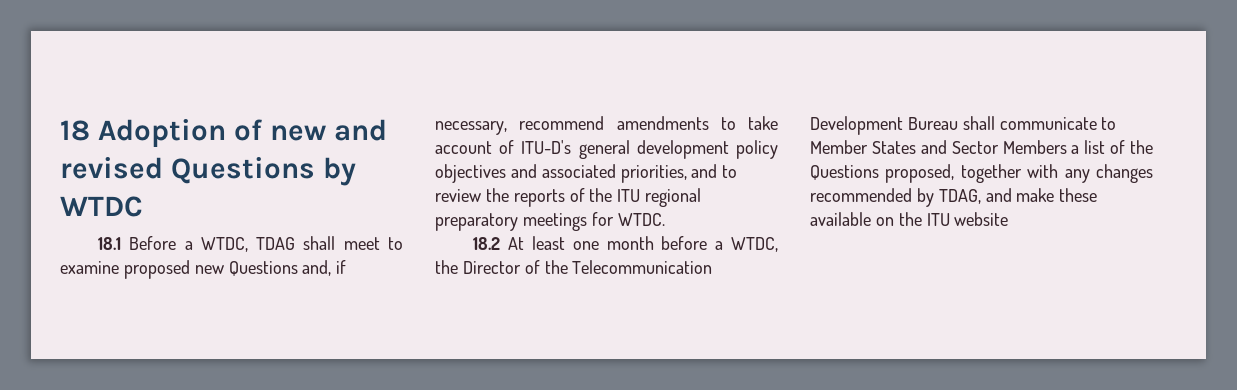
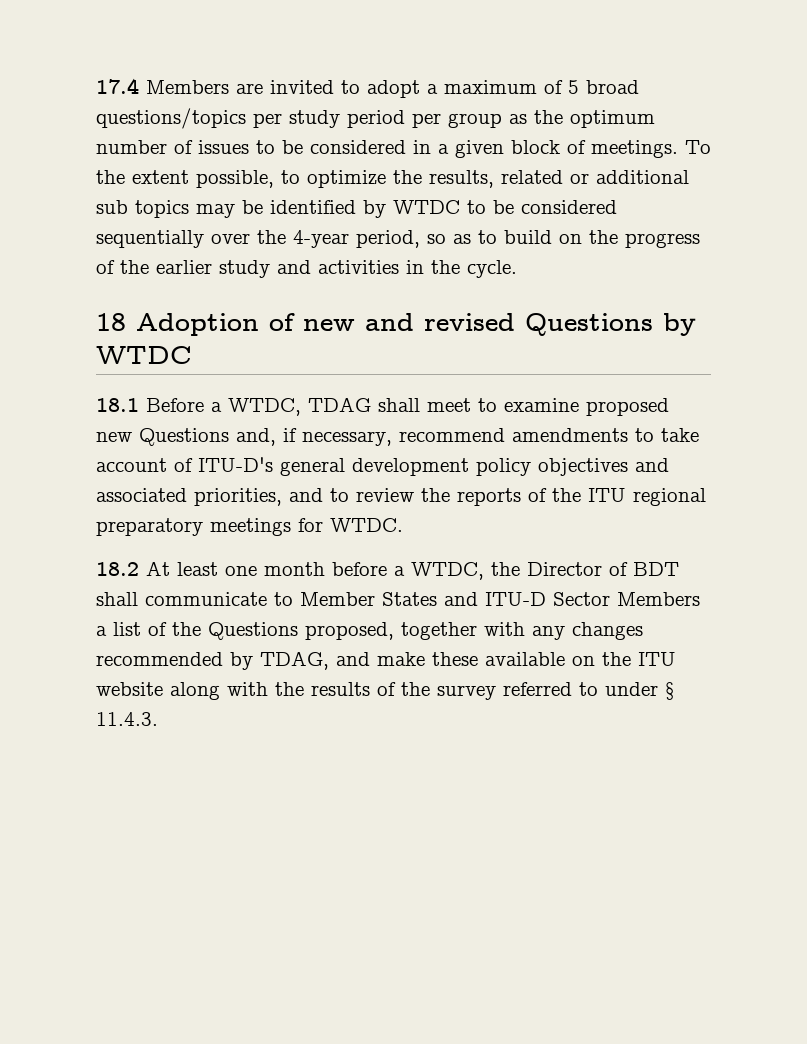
(60, 130) none -> [96,78,639,98] [96,108,655,129] [96,140,711,158] [96,170,689,188] [96,200,617,218] [96,230,700,248] [96,260,517,278] 17.4 Members are invited to adopt a maximum of 5 broad questions/topics per study period per group as the optimum number of issues to be considered in a given block of meetings. To the extent possible, to optimize the results, related or additional sub topics may be identified by WTDC to be considered sequentially over the 4-year period, so as to build on the progress of the earlier study and activities in the cycle. //
[544,260,713,274] [810,116,958,135] the Telecommunication Development Bureau -> [633,562,679,576] BDT
(947, 147) none -> [485,592,546,606] ITU-D
(1009, 219) none -> [170,682,674,700] [96,712,158,726] along with the results of the survey referred to under § 11.4.3.

